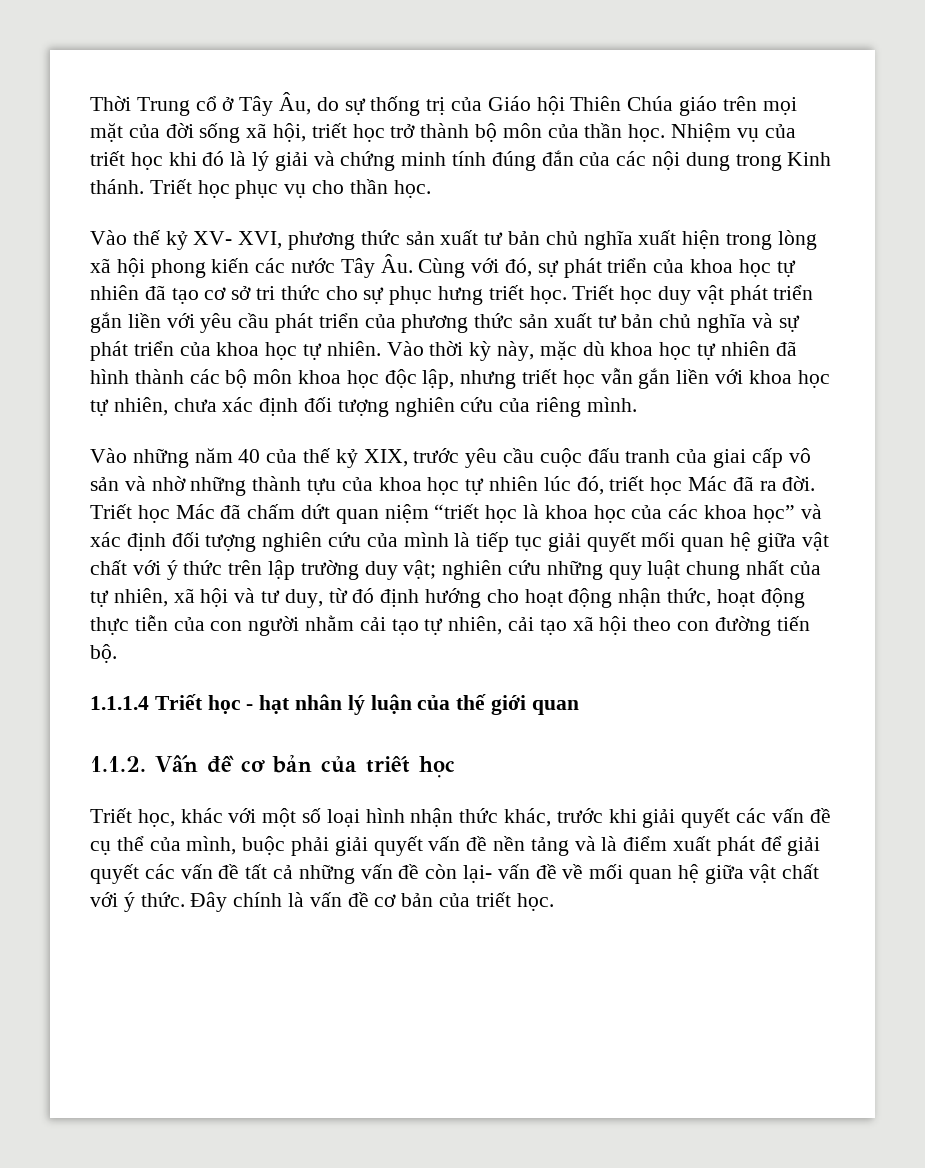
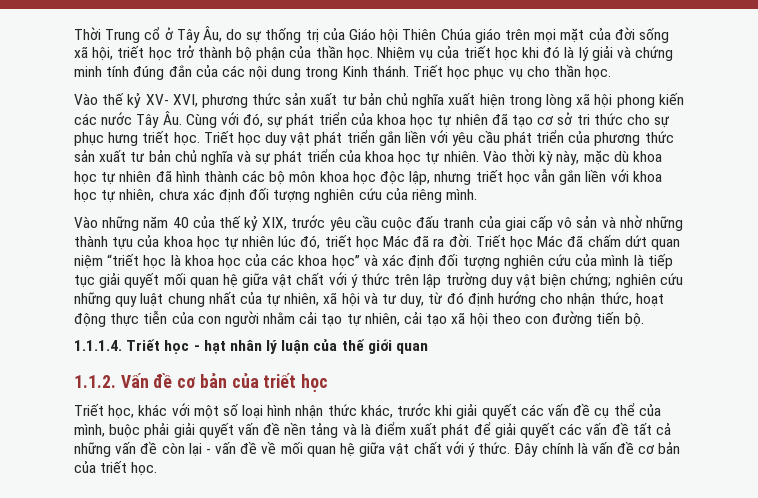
[502,123,542,138] môn -> [256,47,286,61] phận
[403,560,437,579] vật; -> [515,273,612,288] vật biện chứng;
[524,588,613,608] hoạt động -> (564, 298) none
[90,696,149,710] 1.1.1.4 -> [74,340,122,351] 1.1.1.4.
[463,865,493,883] lại- -> [188,443,211,457] lại -

